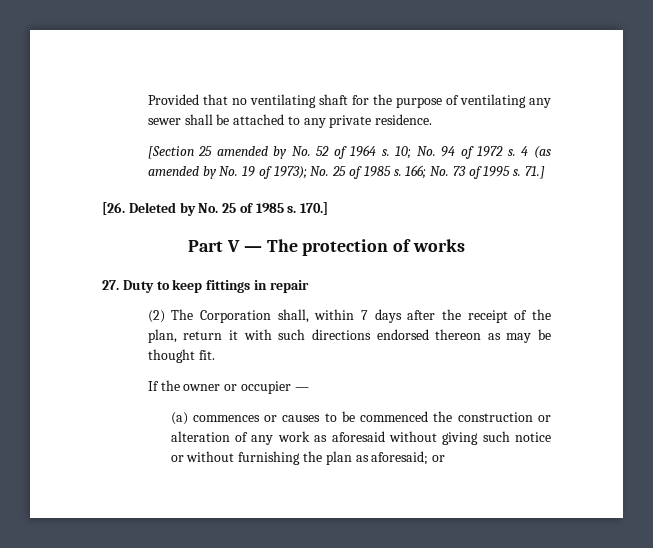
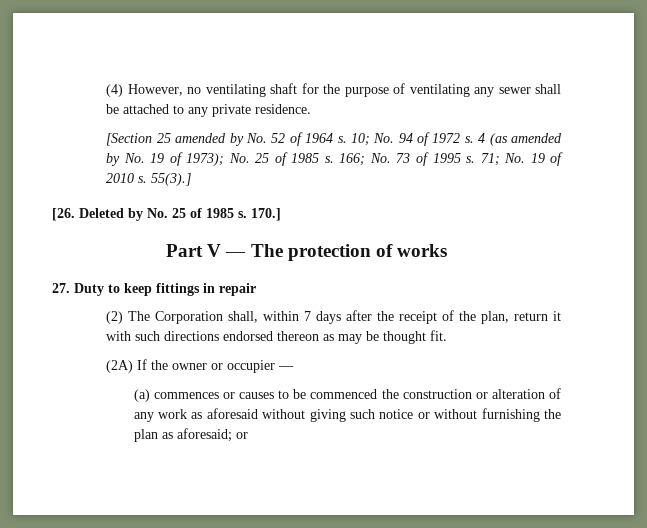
[147,94,228,105] Provided that -> [106,84,183,97] (4) However,
[525,166,546,179] 71.] -> [480,152,564,166] [106,173,192,186] 71; No. 19 of 2010 s. 55(3).]
(215, 355) none -> [106,360,134,373] (2A)

